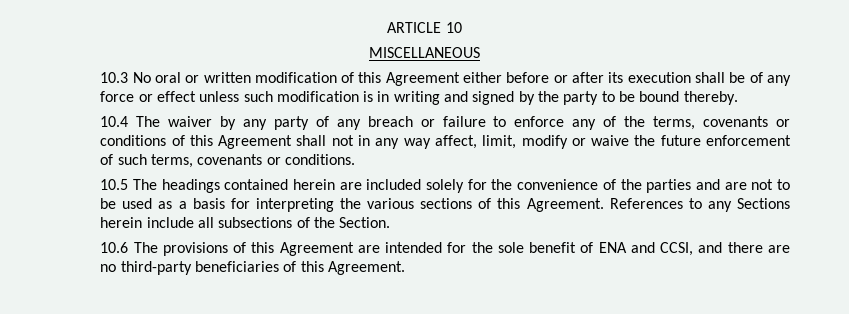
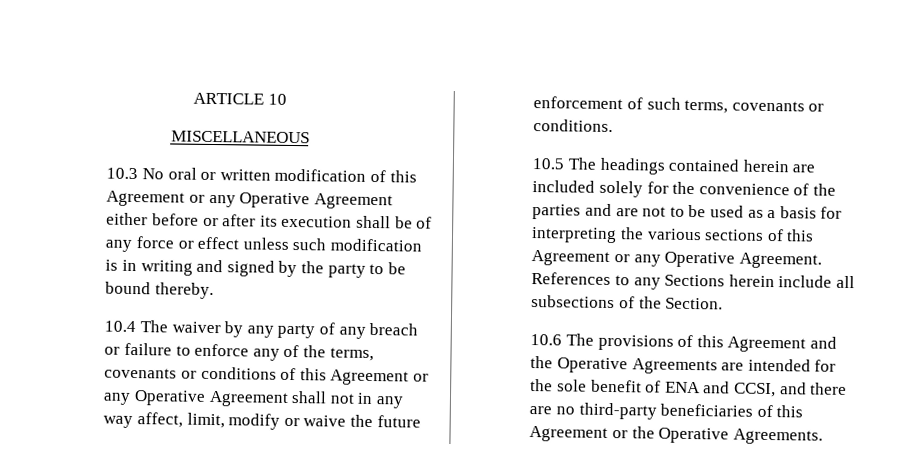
(460, 79) none -> [188,192,393,210] or any Operative Agreement
(293, 142) none -> [412,373,429,382] [103,390,289,407] or any Operative Agreement
(521, 203) none -> [531,250,736,268] Agreement or any Operative
(354, 249) none -> [809,336,837,349] [530,356,718,375] and the Operative Agreements
[327,261,405,275] Agreement. -> [529,425,823,445] Agreement or the Operative Agreements.

